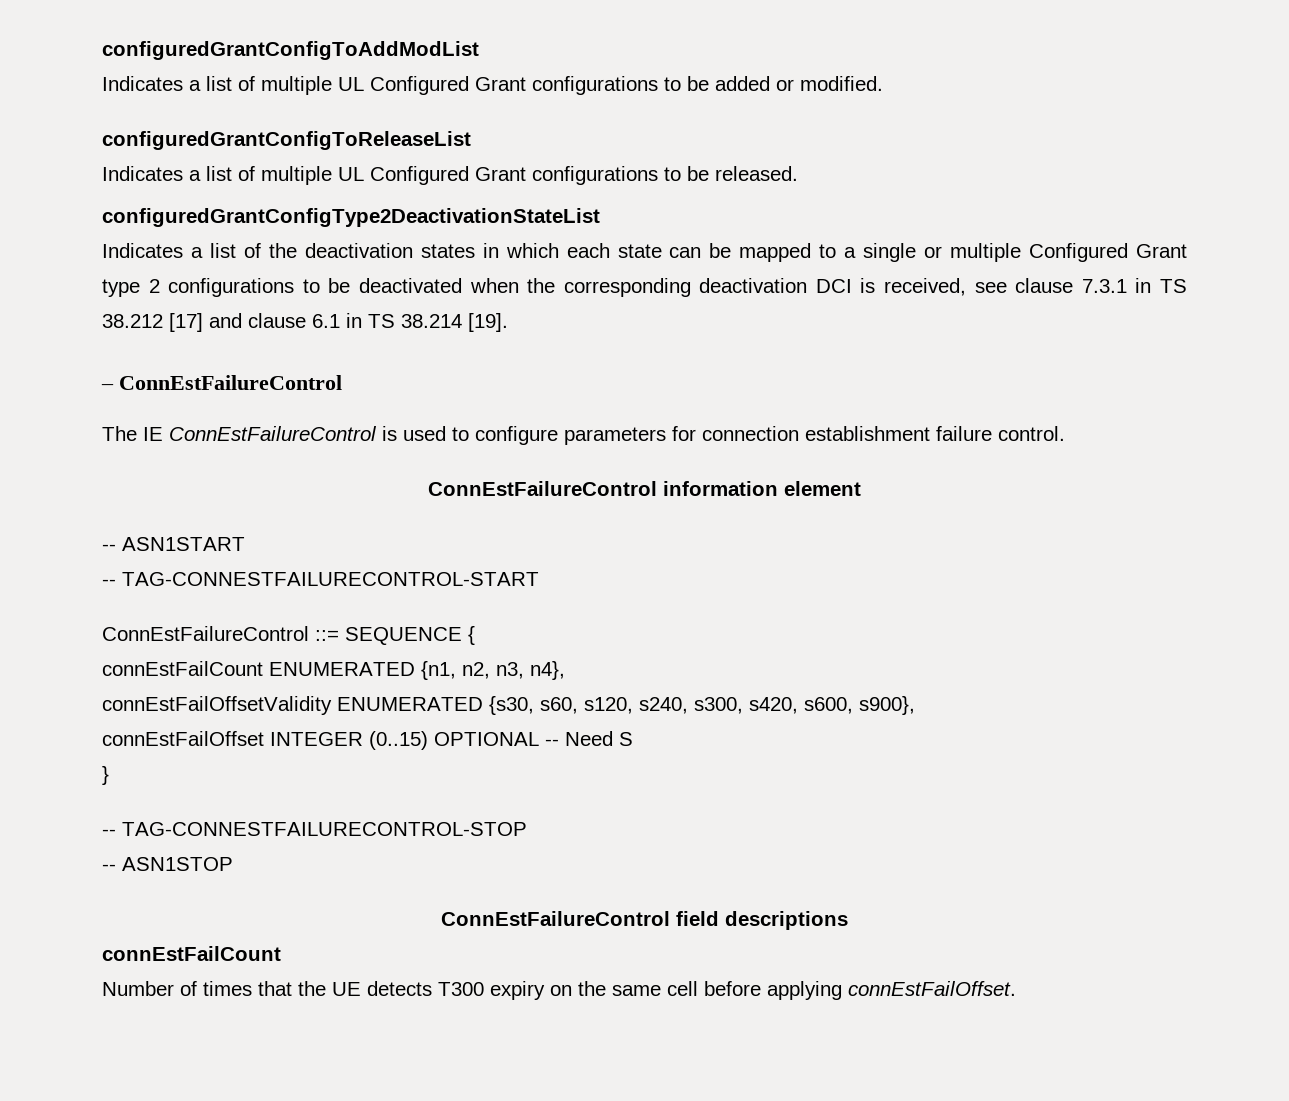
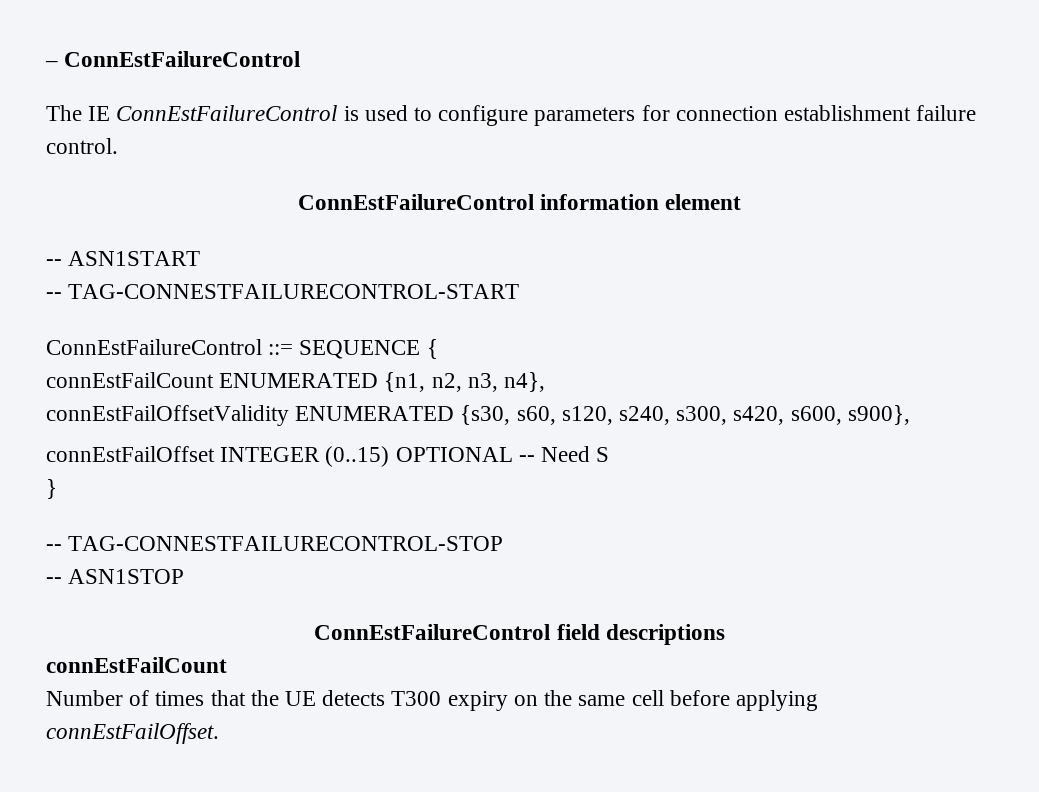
[102,41,479,60] [102,76,883,95] [102,131,471,150] [102,166,798,185] [102,208,600,227] [102,243,1188,262] [102,278,1187,297] [102,313,508,332] configuredGrantConfigToAddModList // Indicates a list of multiple UL Configured Grant configurations to be added or modified. // configuredGrantConfigToReleaseList // Indicates a list of multiple UL Configured Grant configurations to be released. // configuredGrantConfigType2DeactivationStateList // Indicates a list of the deactivation states in which each state can be mapped to a single or multiple Configured Grant type 2 configurations to be deactivated when the corresponding deactivation DCI is received, see clause 7.3.1 in TS 38.212 [17] and clause 6.1 in TS 38.214 [19]. // -> (45, 64) none

